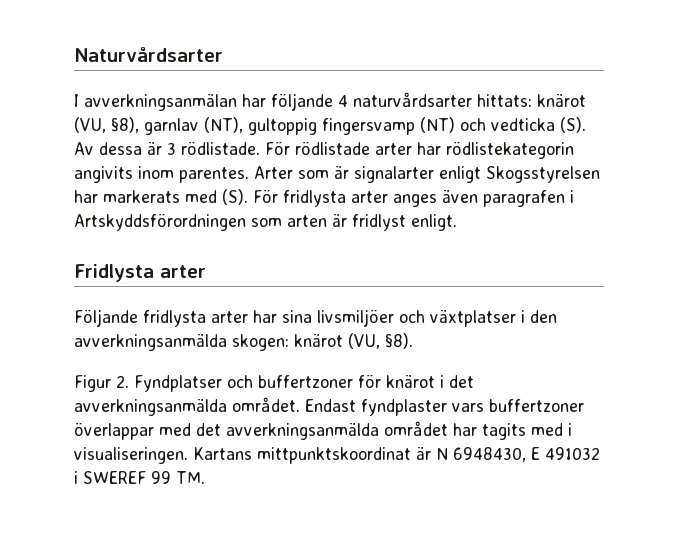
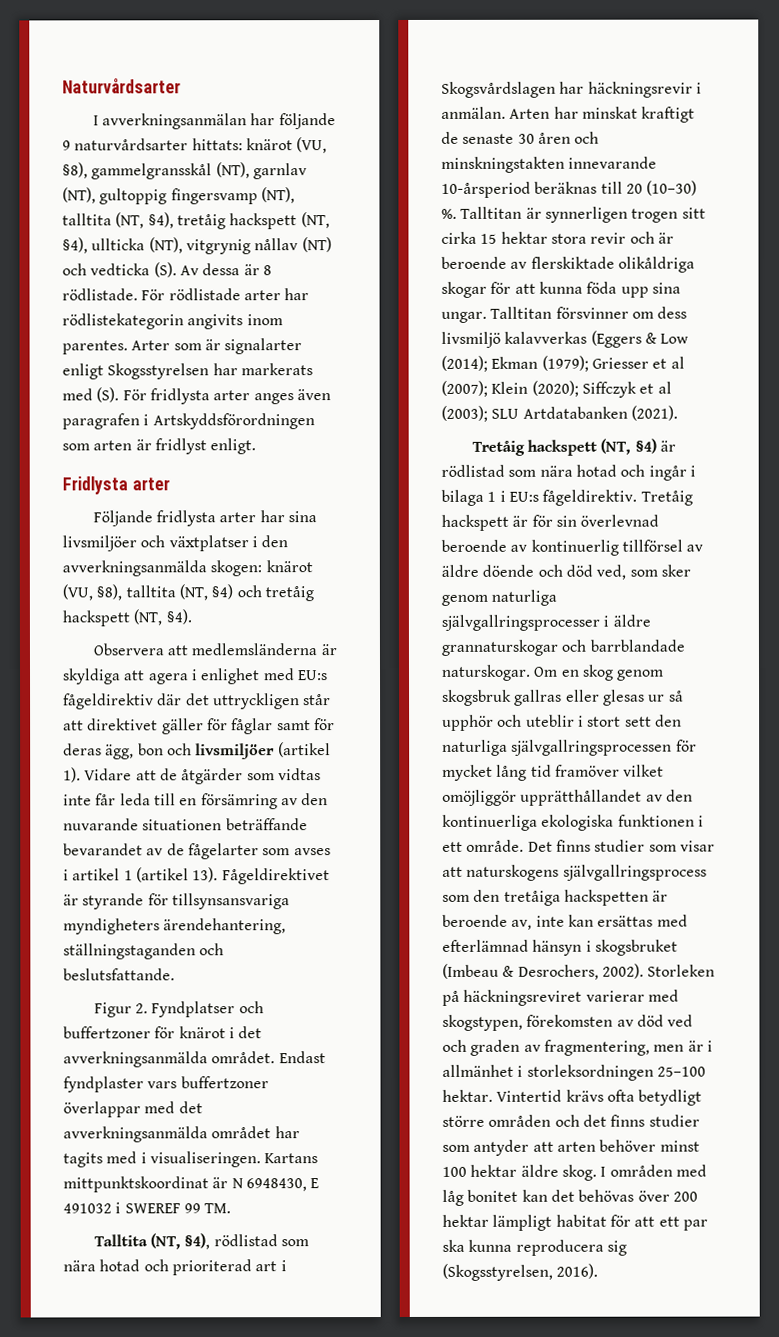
[338,95,348,107] 4 -> [62,140,71,151] 9
(139, 125) none -> [91,162,250,180] gammelgransskål (NT),
(415, 126) none -> [260,187,295,204] [62,212,330,230] [62,237,299,255] (NT), talltita (NT, §4), tretåig hackspett (NT, §4), ullticka (NT), vitgrynig nållav
[167,142,176,155] 3 -> [262,265,272,276] 8
[385,333,413,349] §8). -> [96,584,314,602] [62,609,192,627] [92,643,337,656] [62,668,328,685] [63,693,332,710] [63,718,335,735] [63,742,331,760] [63,767,321,785] [63,793,329,810] [63,818,308,831] [63,843,331,860] [63,867,330,885] [63,893,290,910] [63,918,287,935] [63,943,225,960] [63,968,175,981] §8), talltita (NT, §4) och tretåig hackspett (NT, §4). // Observera att medlemsländerna är skyldiga att agera i enlighet med EU:s fågeldirektiv där det uttryckligen står att direktivet gäller för fåglar samt för deras ägg, bon och livsmiljöer (artikel 1). Vidare att de åtgärder som vidtas inte får leda till en försämring av den nuvarande situationen beträffande bevarandet av de fågelarter som avses i artikel 1 (artikel 13). Fågeldirektivet är styrande för tillsynsansvariga myndigheters ärendehantering, ställningstaganden och beslutsfattande.
(205, 477) none -> [93,1233,309,1250] [63,1259,287,1276] [441,81,702,98] [441,106,696,123] [441,131,600,144] [441,156,658,173] [441,180,698,198] [441,206,706,223] [441,231,674,244] [441,256,695,273] [441,281,681,298] [441,306,688,323] [441,330,690,348] [441,355,685,372] [441,380,672,398] [441,405,678,422] [471,438,676,456] [441,464,696,481] [441,489,693,506] [441,514,660,531] [441,539,704,556] [441,564,691,580] [441,589,558,606] [441,614,651,631] [441,639,685,656] [441,664,665,681] [442,689,684,706] [442,714,682,731] [442,739,697,756] [442,764,665,781] [442,789,693,806] [442,814,704,831] [442,839,715,852] [442,864,707,881] [442,889,669,906] [442,914,688,930] [442,939,678,956] [442,963,716,980] [442,989,679,1006] [442,1014,694,1031] [442,1039,713,1056] [442,1064,706,1081] [442,1089,703,1106] [442,1114,700,1127] [442,1139,700,1156] [442,1164,707,1181] [442,1189,698,1206] [442,1214,708,1231] [442,1239,627,1256] [442,1263,599,1281] // Talltita (NT, §4), rödlistad som nära hotad och prioriterad art i Skogsvårdslagen har häckningsrevir i anmälan. Arten har minskat kraftigt de senaste 30 åren och minskningstakten innevarande 10-årsperiod beräknas till 20 (10–30) %. Talltitan är synnerligen trogen sitt cirka 15 hektar stora revir och är beroende av flerskiktade olikåldriga skogar för att kunna föda upp sina ungar. Talltitan försvinner om dess livsmiljö kalavverkas (Eggers & Low (2014); Ekman (1979); Griesser et al (2007); Klein (2020); Siffczyk et al (2003); SLU Artdatabanken (2021). // Tretåig hackspett (NT, §4) är rödlistad som nära hotad och ingår i bilaga 1 i EU:s fågeldirektiv. Tretåig hackspett är för sin överlevnad beroende av kontinuerlig tillförsel av äldre döende och död ved, som sker genom naturliga självgallringsprocesser i äldre grannaturskogar och barrblandade naturskogar. Om en skog genom skogsbruk gallras eller glesas ur så upphör och uteblir i stort sett den naturliga självgallringsprocessen för mycket lång tid framöver vilket omöjliggör upprätthållandet av den kontinuerliga ekologiska funktionen i ett område. Det finns studier som visar att naturskogens självgallringsprocess som den tretåiga hackspetten är beroende av, inte kan ersättas med efterlämnad hänsyn i skogsbruket (Imbeau & Desrochers, 2002). Storleken på häckningsreviret varierar med skogstypen, förekomsten av död ved och graden av fragmentering, men är i allmänhet i storleksordningen 25–100 hektar. Vintertid krävs ofta betydligt större områden och det finns studier som antyder att arten behöver minst 100 hektar äldre skog. I områden med låg bonitet kan det behövas över 200 hektar lämpligt habitat för att ett par ska kunna reproducera sig (Skogsstyrelsen, 2016).

